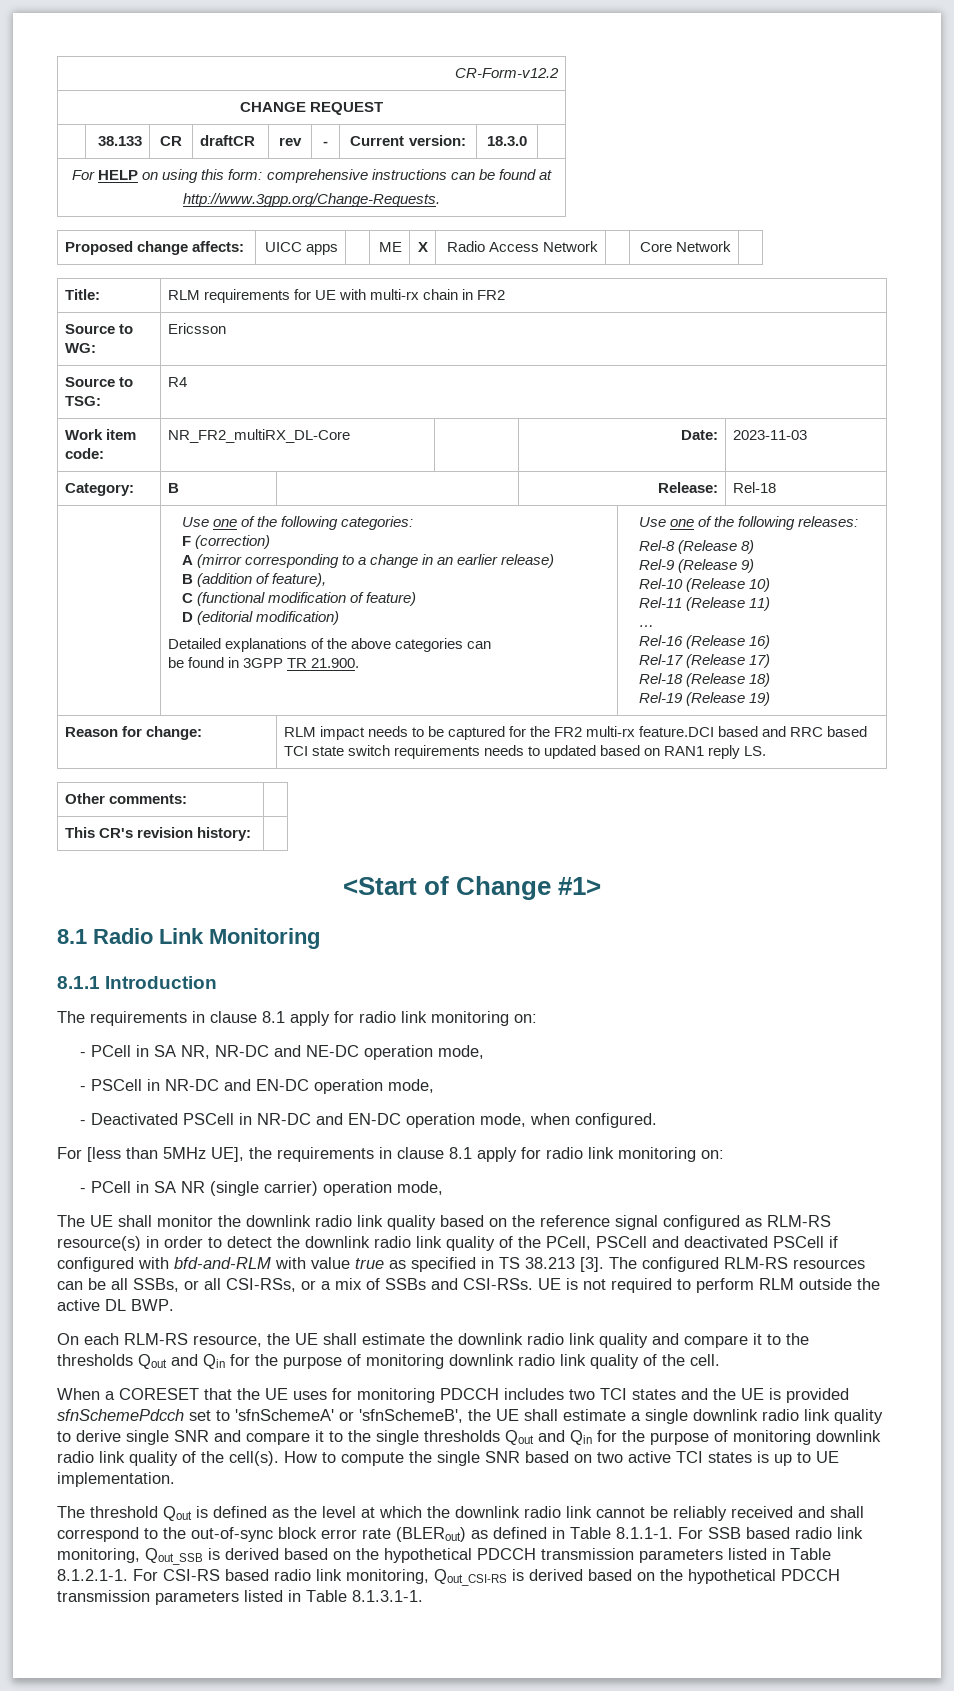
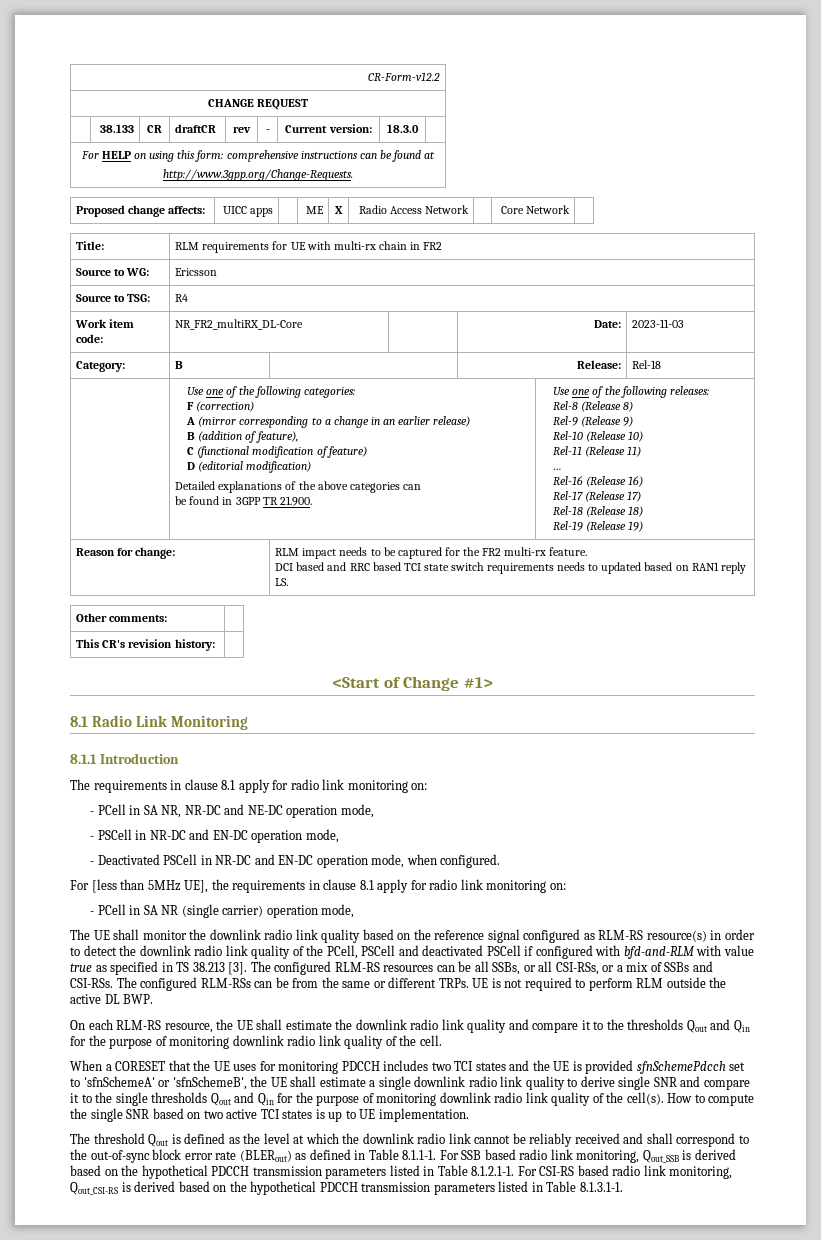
[639,726,715,737] feature.DCI -> [549,547,588,556] [275,563,294,571] feature. // DCI
(533, 1284) none -> [116,977,469,991] The configured RLM-RSs can be from the same or different TRPs.

